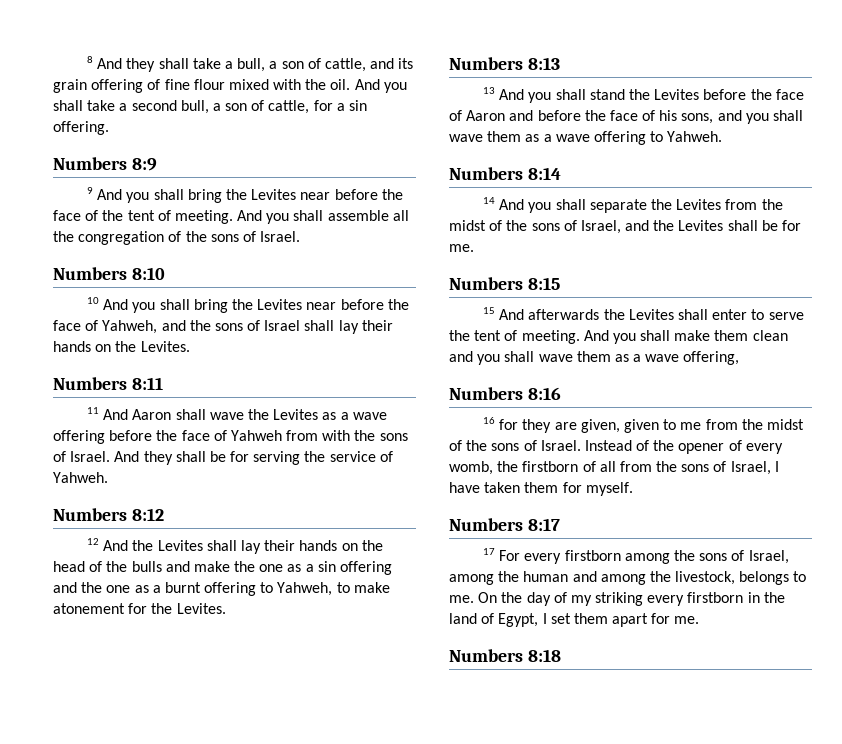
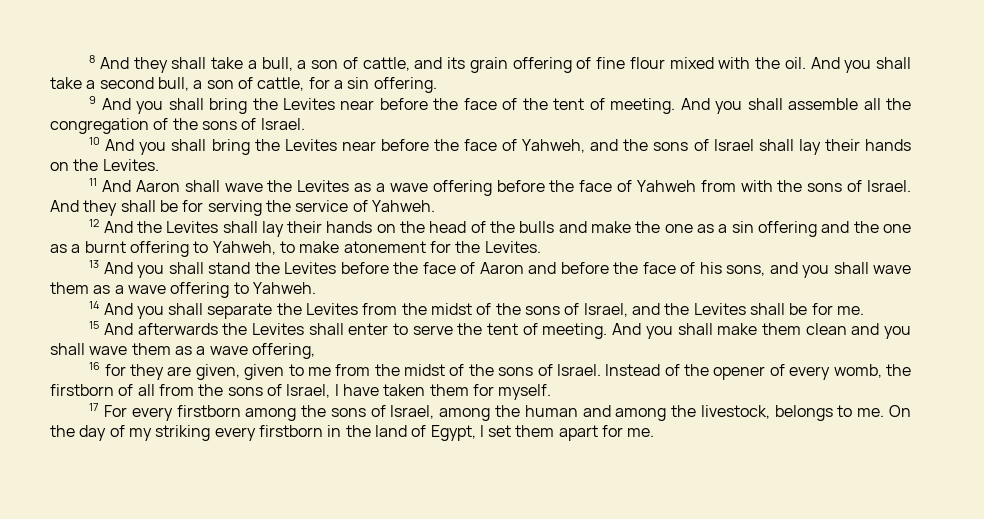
[53,157,157,171] // Numbers 8:9 -> (437, 85) none
[53,267,165,280] // Numbers 8:10 -> (305, 124) none
[53,377,163,390] // Numbers 8:11 -> (159, 165) none
[53,508,164,521] // Numbers 8:12 -> (435, 206) none
[449,57,560,70] // Numbers 8:13 -> (541, 247) none
[449,167,561,180] // Numbers 8:14 -> (316, 288) none
[449,277,560,290] // Numbers 8:15 -> (864, 310) none
[449,387,561,400] // Numbers 8:16 -> (315, 351) none
[449,518,560,531] // Numbers 8:17 -> (552, 392) none
[449,649,561,662] // Numbers 8:18 -> (655, 432) none

